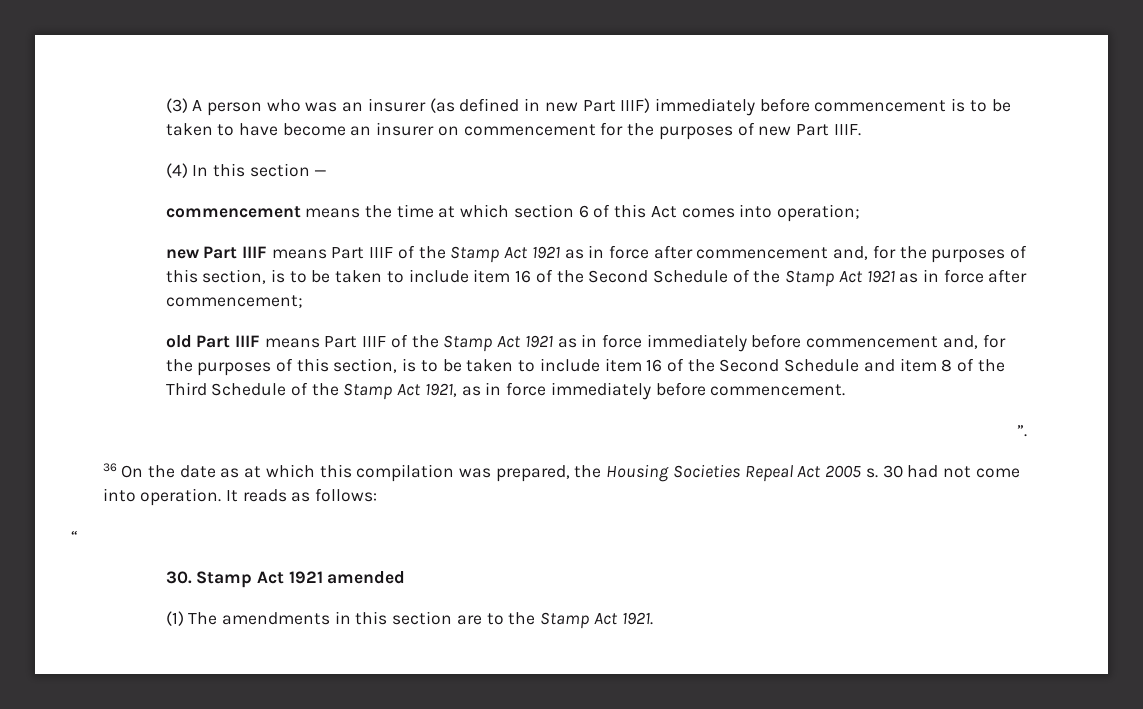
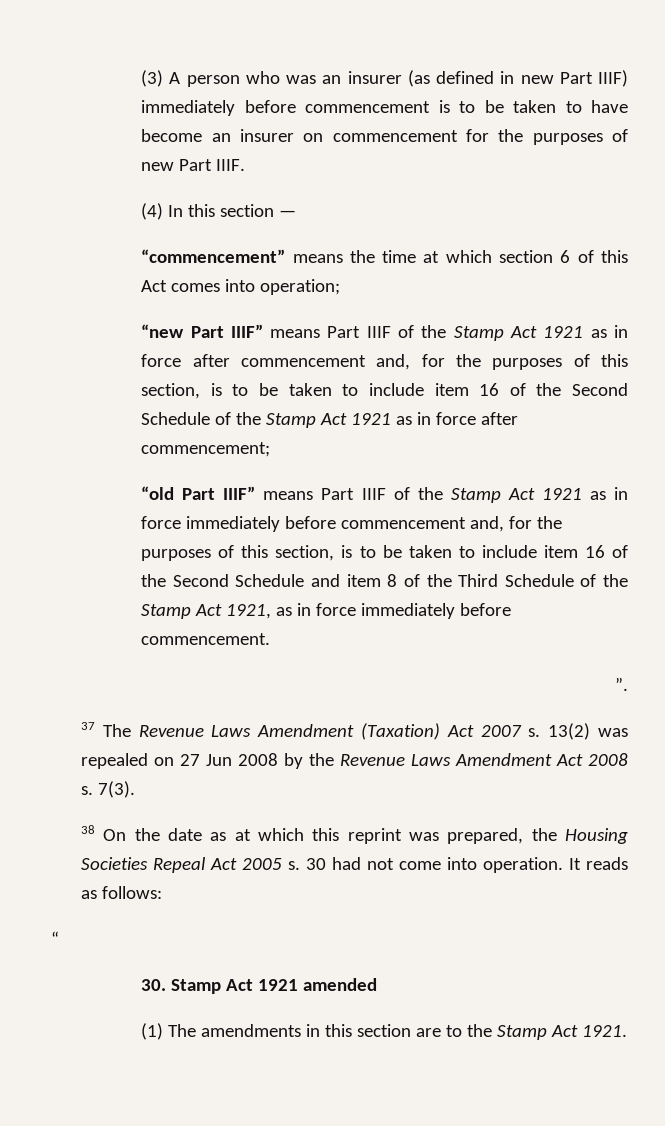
[165,206,301,218] commencement -> [141,249,286,263] “commencement”
[165,246,267,259] new Part IIIF -> [141,324,263,338] “new Part IIIF”
[165,335,260,348] old Part IIIF -> [141,486,256,500] “old Part IIIF”
[102,463,117,472] 36 -> [81,722,628,740] [81,753,628,769] [81,781,136,798] [81,825,96,834] 37 The Revenue Laws Amendment (Taxation) Act 2007 s. 13(2) was repealed on 27 Jun 2008 by the Revenue Laws Amendment Act 2008 s. 7(3). // 38
[356,464,455,482] compilation -> [347,828,402,844] reprint

